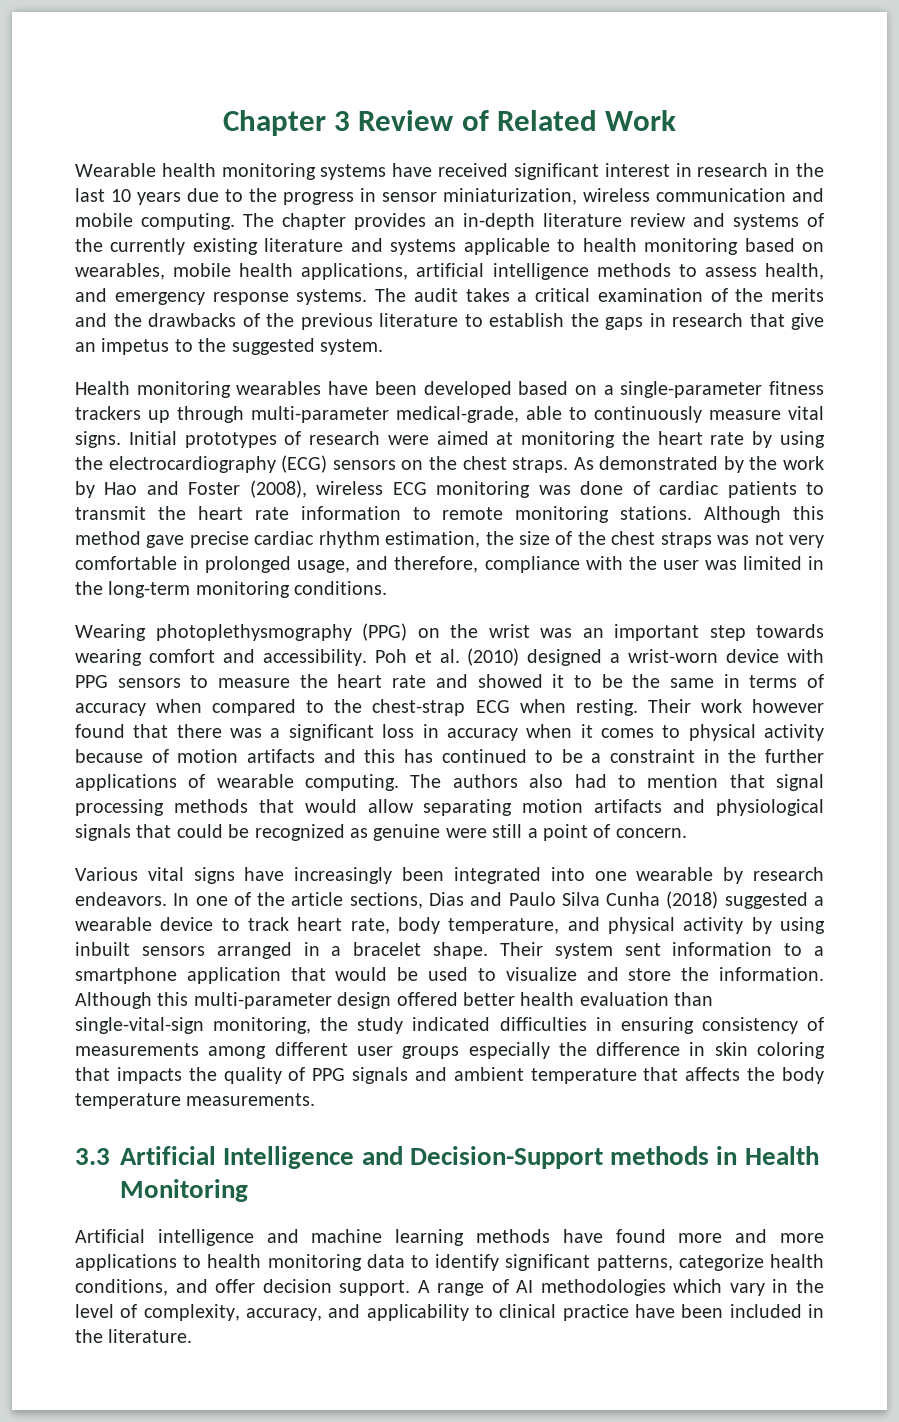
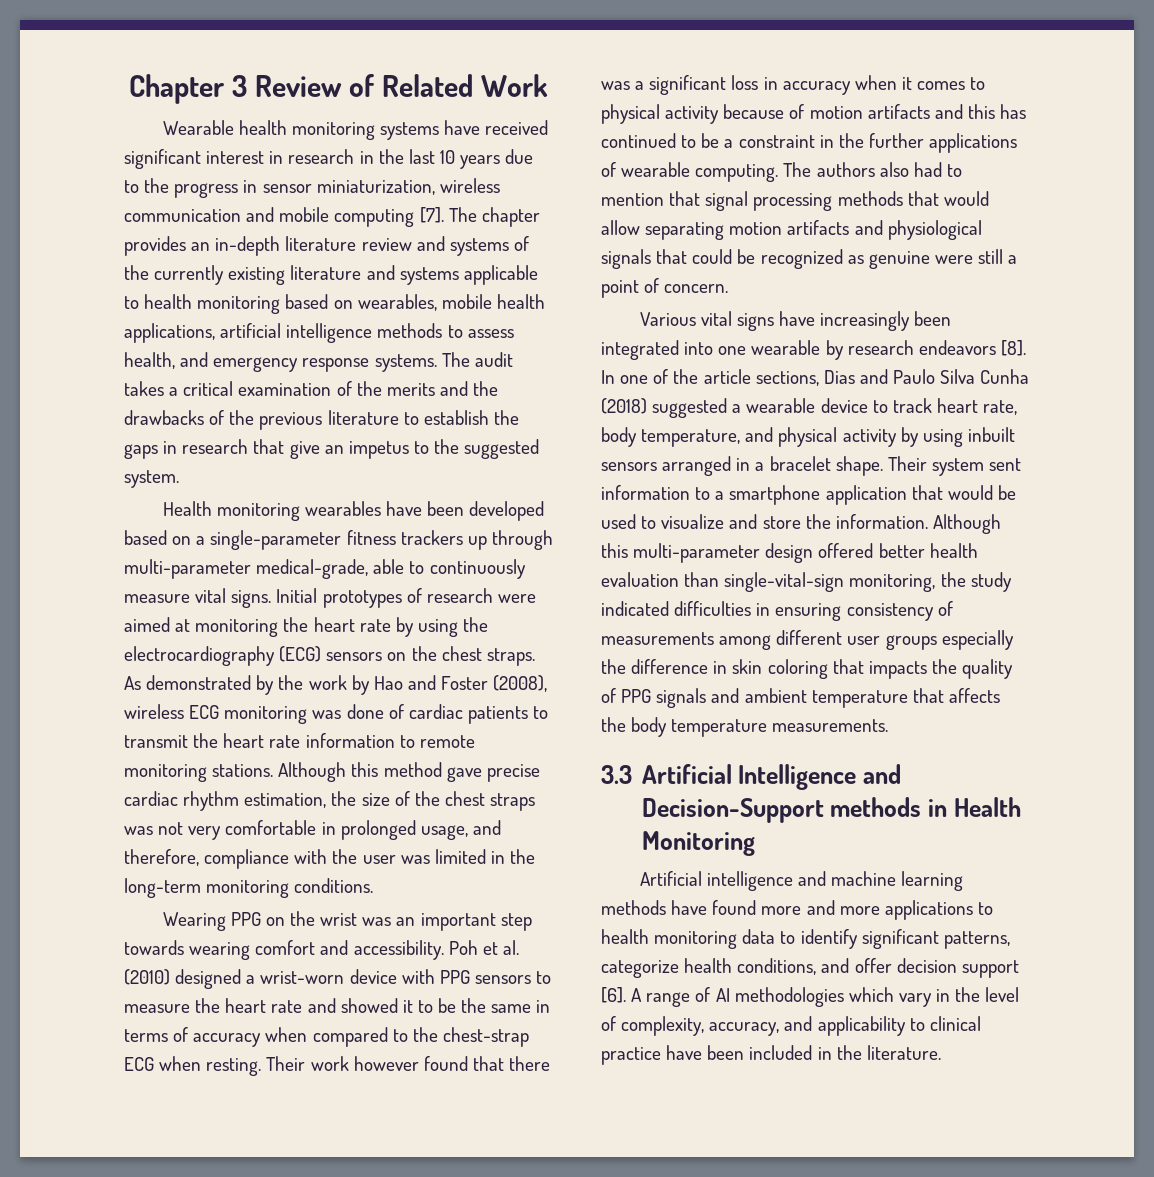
[141,213,235,230] computing. -> [334,207,444,227] computing [7].
[155,623,407,641] photoplethysmography (PPG) -> [230,912,261,926] PPG
[75,892,167,906] endeavors. -> [918,340,1026,356] endeavors [8].
[339,1280,411,1296] support. -> [961,960,1019,978] [601,987,626,1003] support [6].

